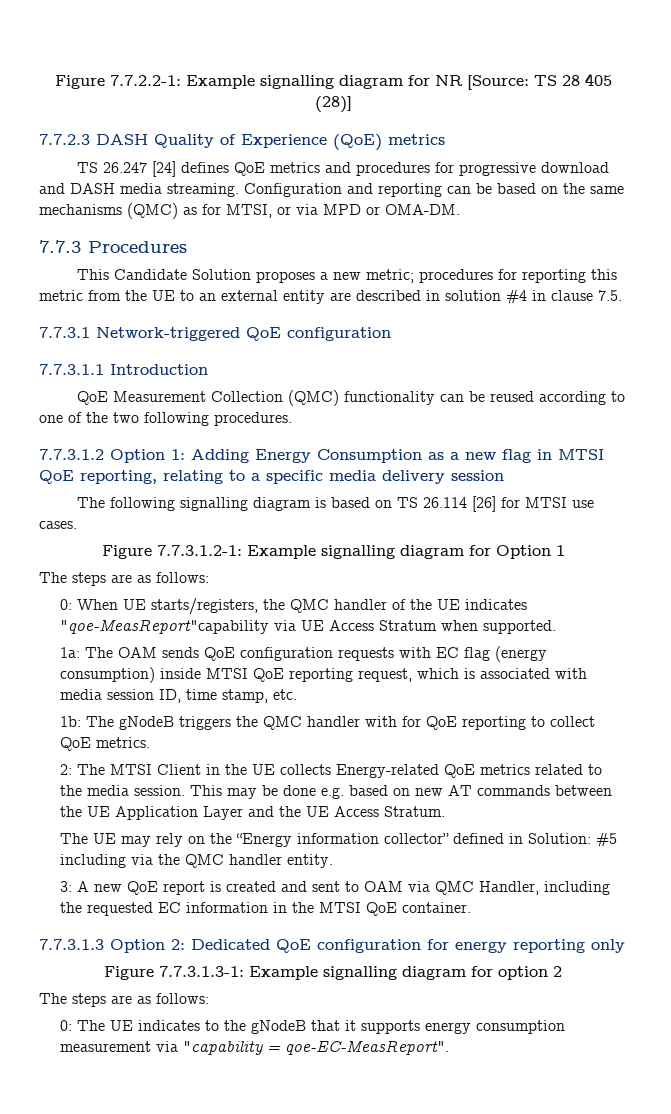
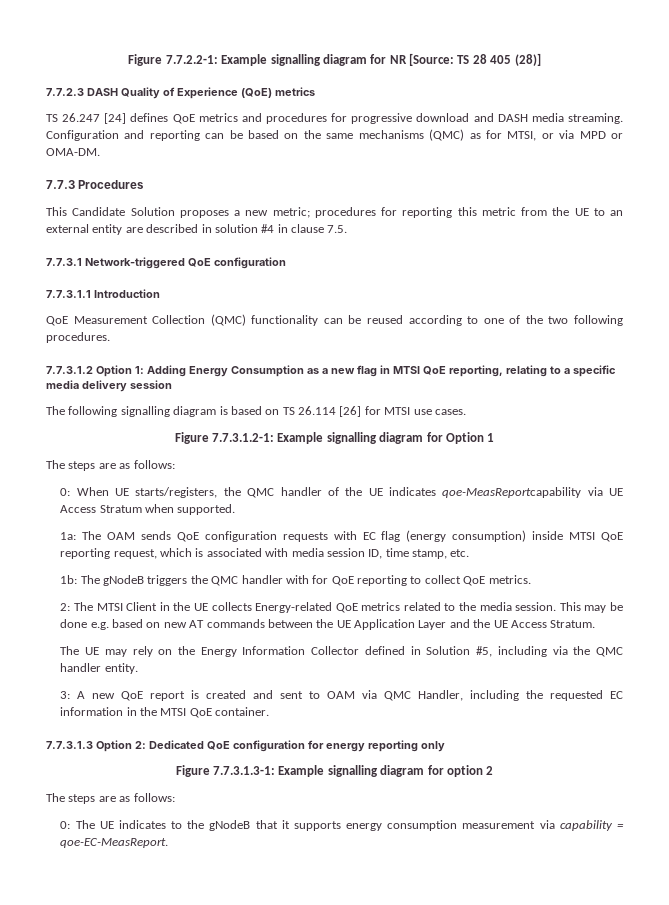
[59,619,269,634] "qoe-MeasReport"capability -> [442,487,582,498] qoe-MeasReportcapability
[235,833,617,847] “Energy information collector” defined in Solution: #5 -> [200,646,493,657] Energy Information Collector defined in Solution #5,
[182,1040,449,1055] "capability = qoe-EC-MeasReport". -> [559,820,625,831] [60,838,169,848] capability = qoe-EC-MeasReport.

